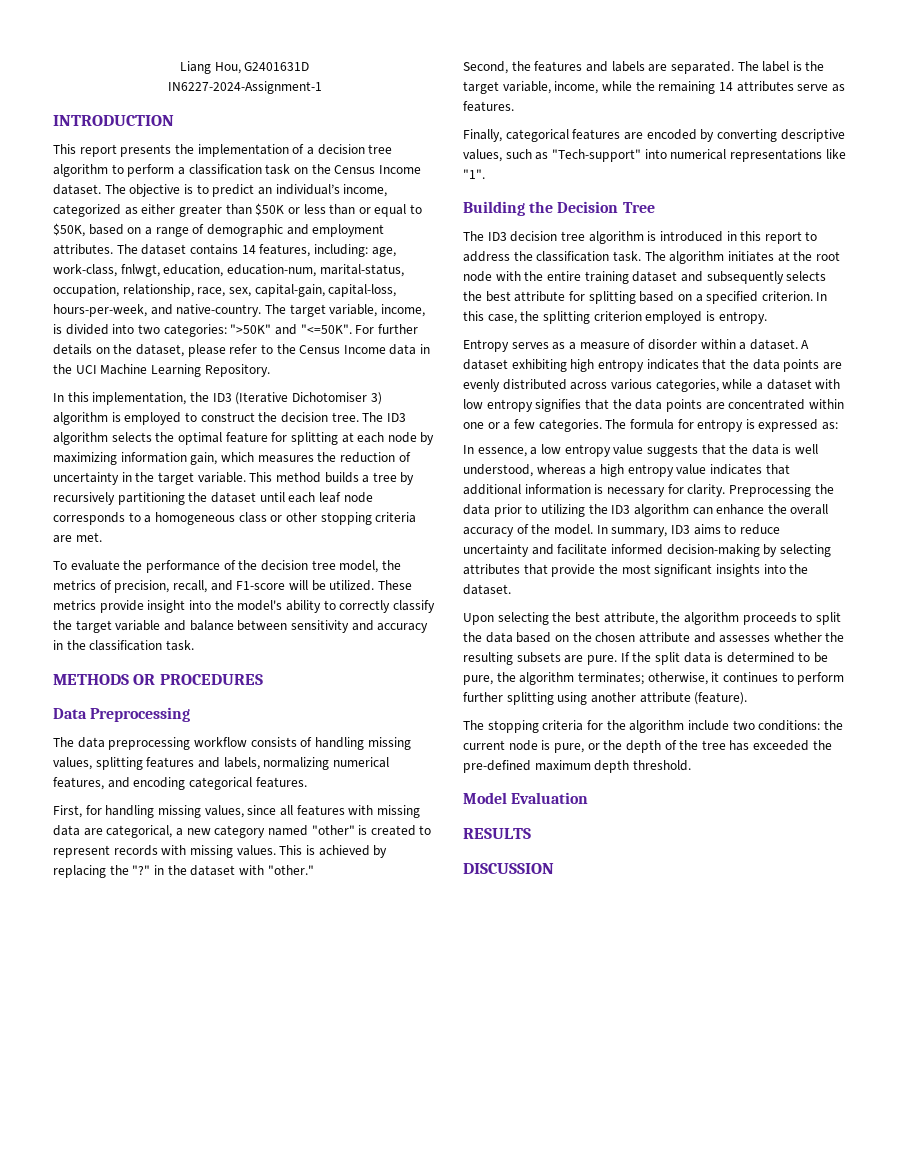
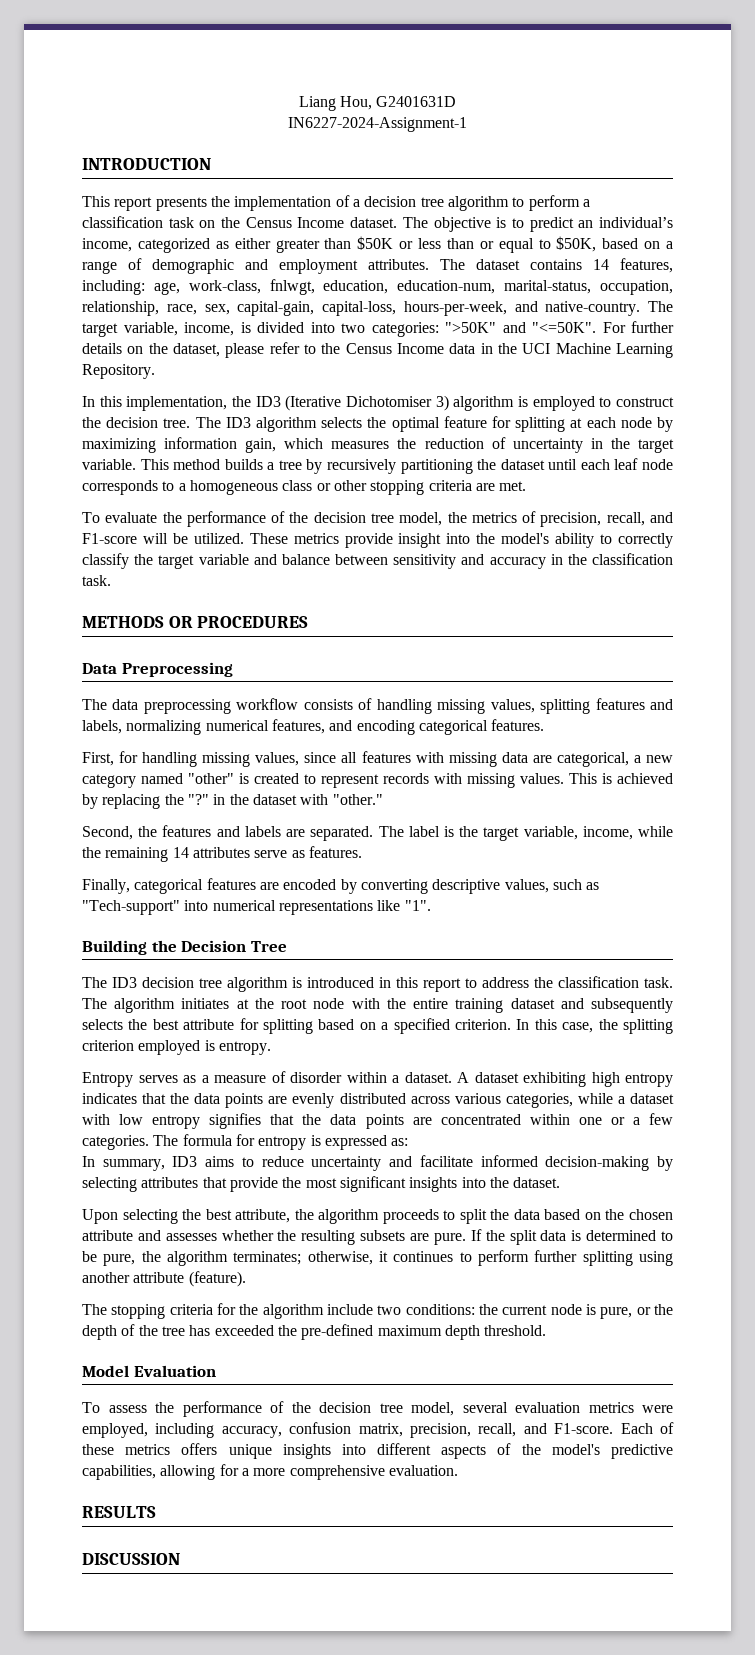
[477,444,819,457] [463,464,790,477] [463,484,834,497] [463,504,829,517] [463,524,608,537] essence, a low entropy value suggests that the data is well understood, whereas a high entropy value indicates that additional information is necessary for clarity. Preprocessing the data prior to utilizing the ID3 algorithm can enhance the overall accuracy of the model. In -> (95, 1161) none
(589, 798) none -> [82,1401,673,1417] [82,1422,675,1438] [82,1443,673,1459] [82,1464,458,1480] // To assess the performance of the decision tree model, several evaluation metrics were employed, including accuracy, confusion matrix, precision, recall, and F1-score. Each of these metrics offers unique insights into different aspects of the model's predictive capabilities, allowing for a more comprehensive evaluation.

